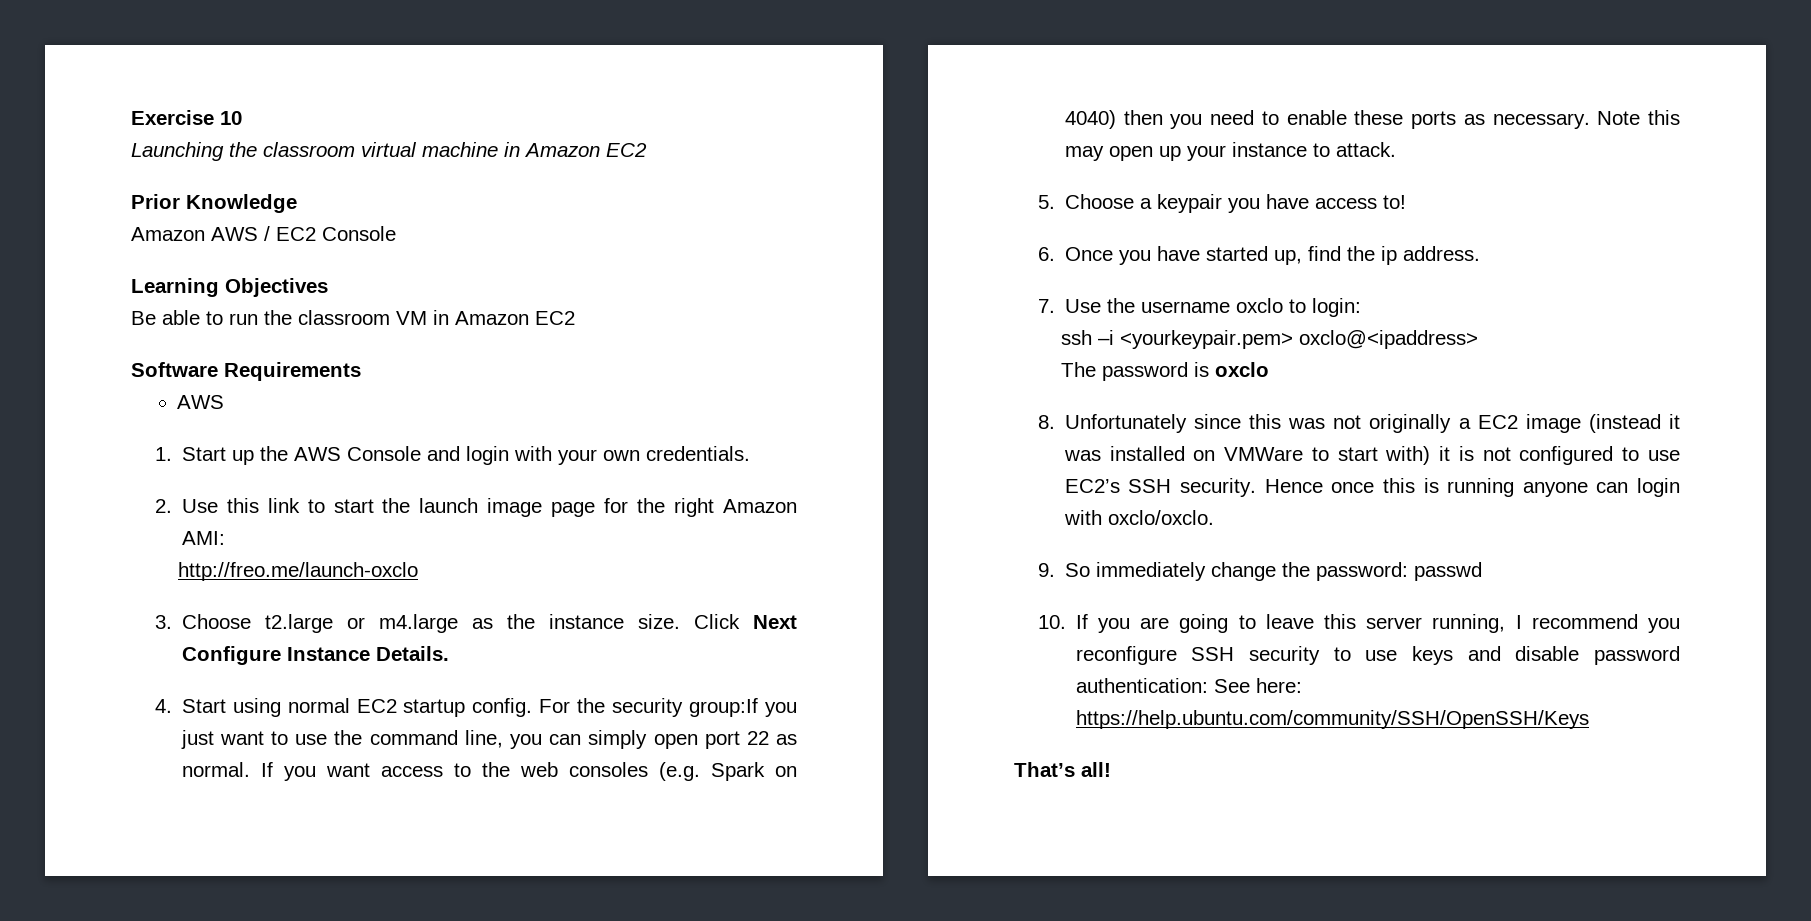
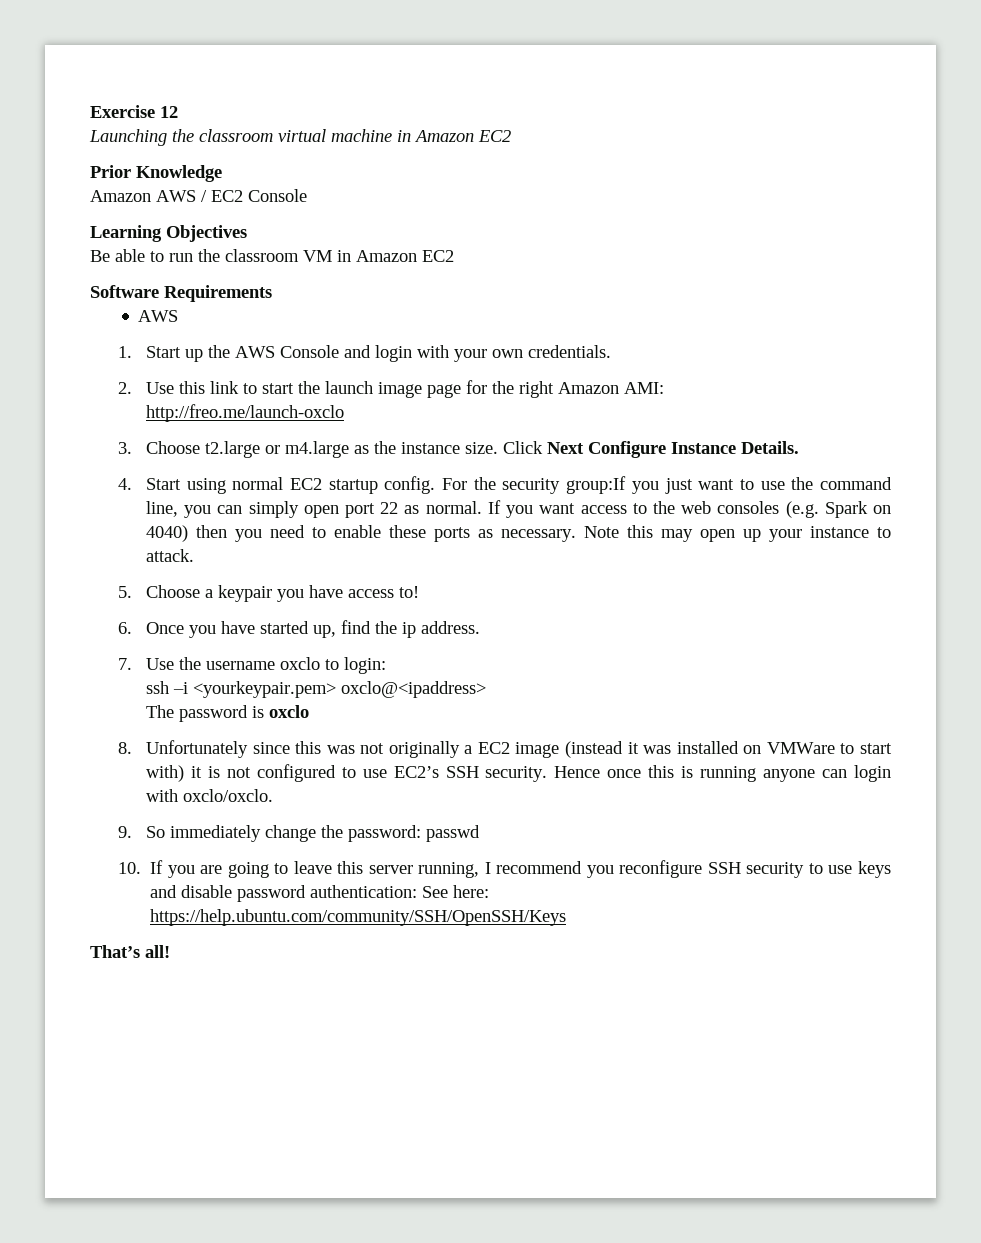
[220,111,242,125] 10 -> [160,106,178,118] 12

